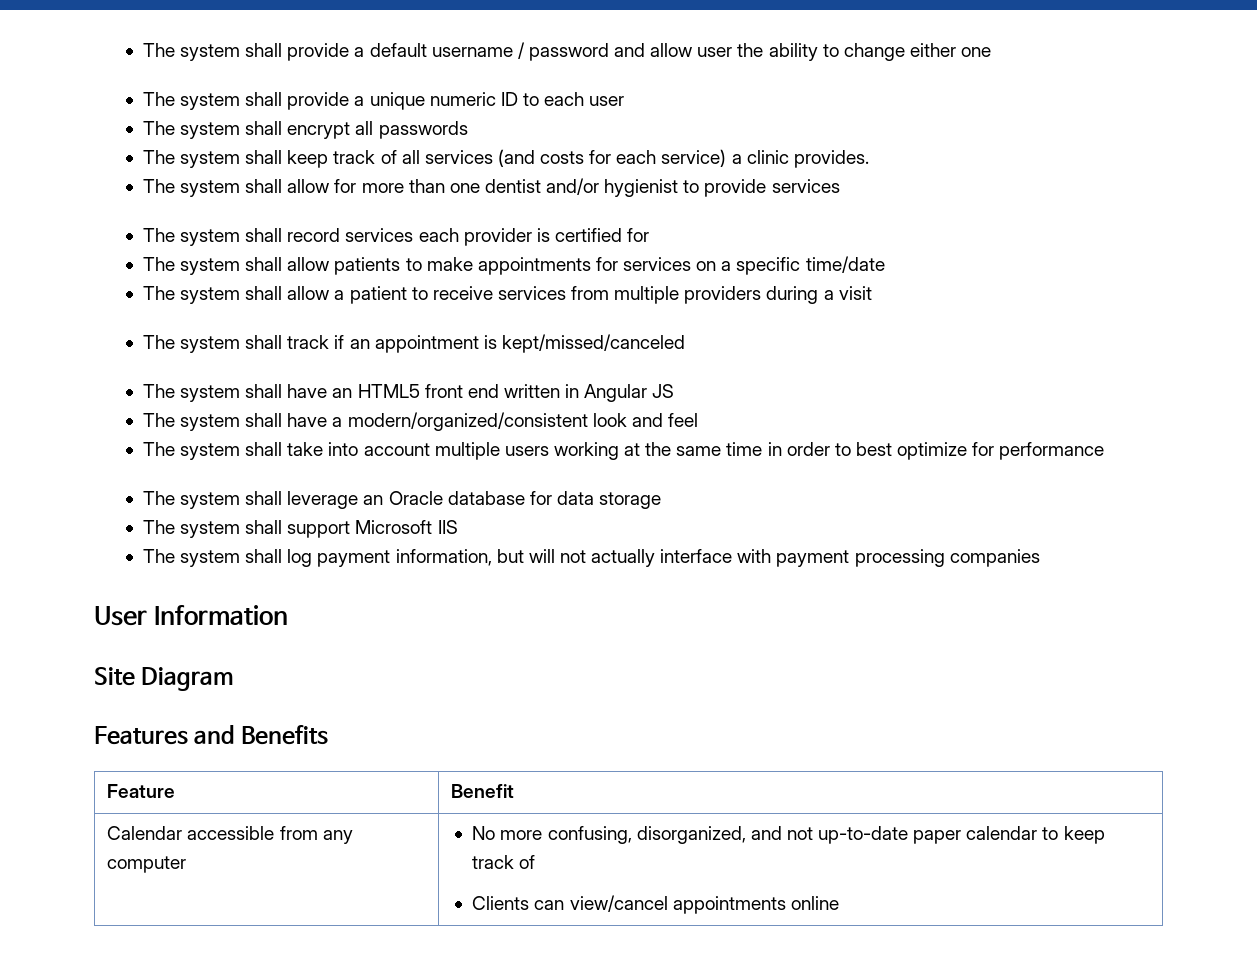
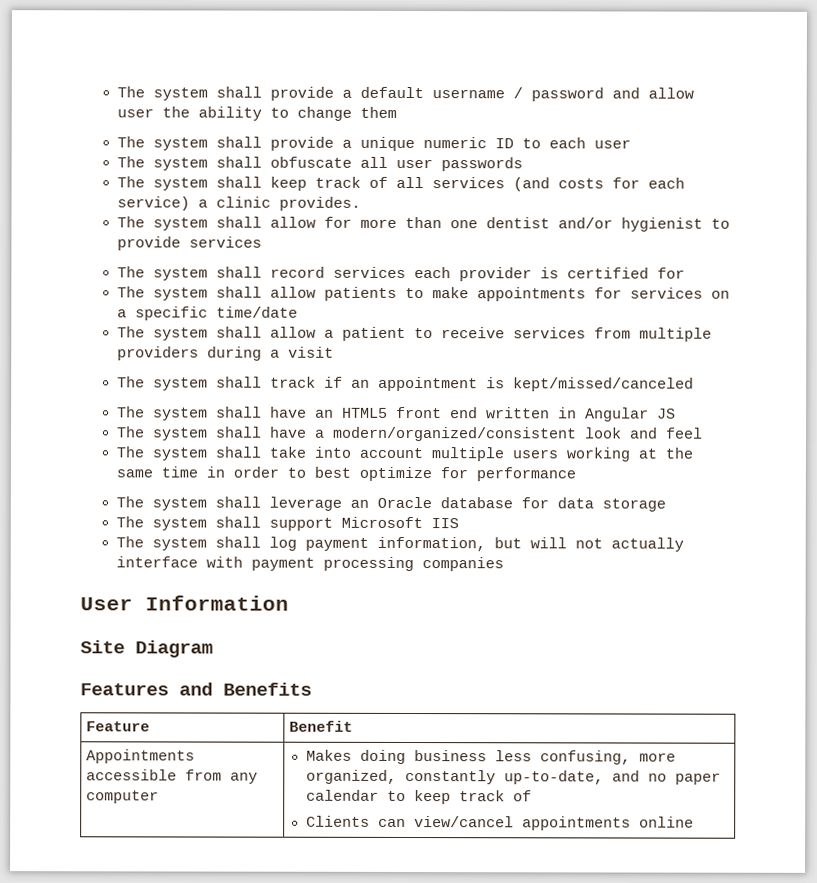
[910,43,992,57] either one -> [359,106,397,118] them
[287,121,374,139] encrypt all -> [269,156,433,169] obfuscate all user
[107,826,183,840] Calendar -> [86,749,196,764] Appointments
[472,826,909,844] No more confusing, disorganized, and not up-to-date -> [305,749,676,765] [305,769,667,785] Makes doing business less confusing, more organized, constantly up-to-date, and no

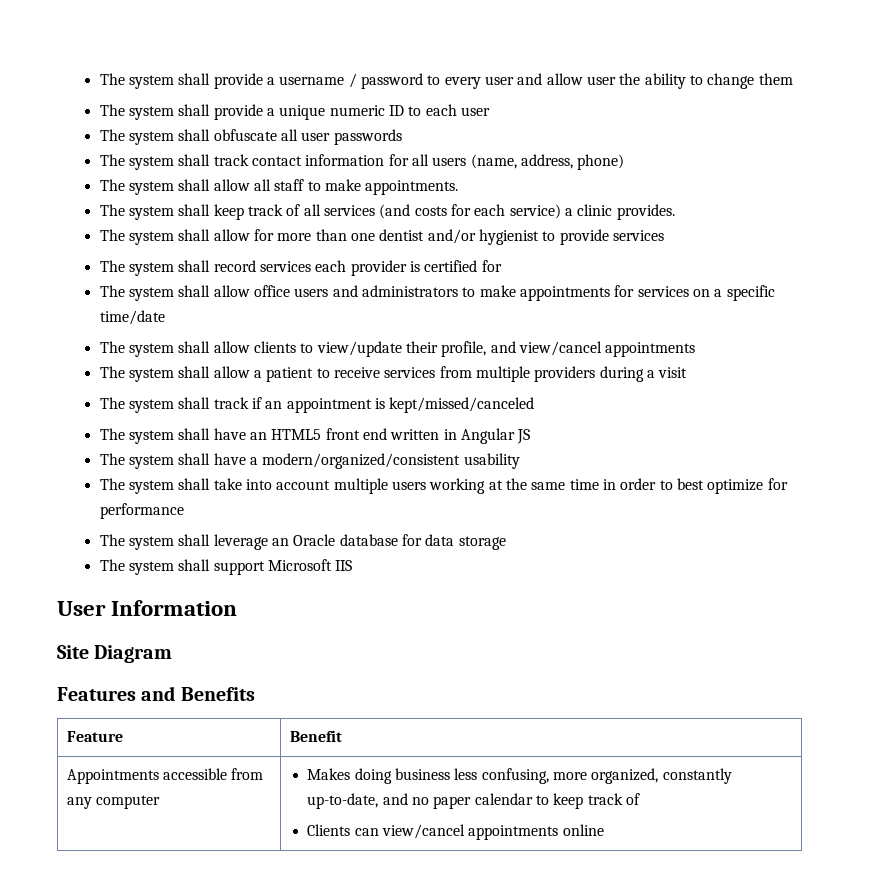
[116,86,424,101] The system shall provide a default -> [99,73,276,89] The system shall provide a
(604, 94) none -> [427,75,515,89] to every user
(523, 164) none -> [99,154,625,170] [99,179,459,195] // The system shall track contact information for all users (name, address, phone) // The system shall allow all staff to make appointments.
[323,286,397,301] patients -> [254,285,459,297] office users and administrators
(298, 312) none -> [99,341,696,357] // The system shall allow clients to view/update their profile, and view/cancel appointments
[584,427,703,439] look and feel -> [463,453,520,469] usability
[115,536,684,552] [115,556,504,572] // The system shall log payment information, but will not actually interface with payment processing companies -> (353, 565) none

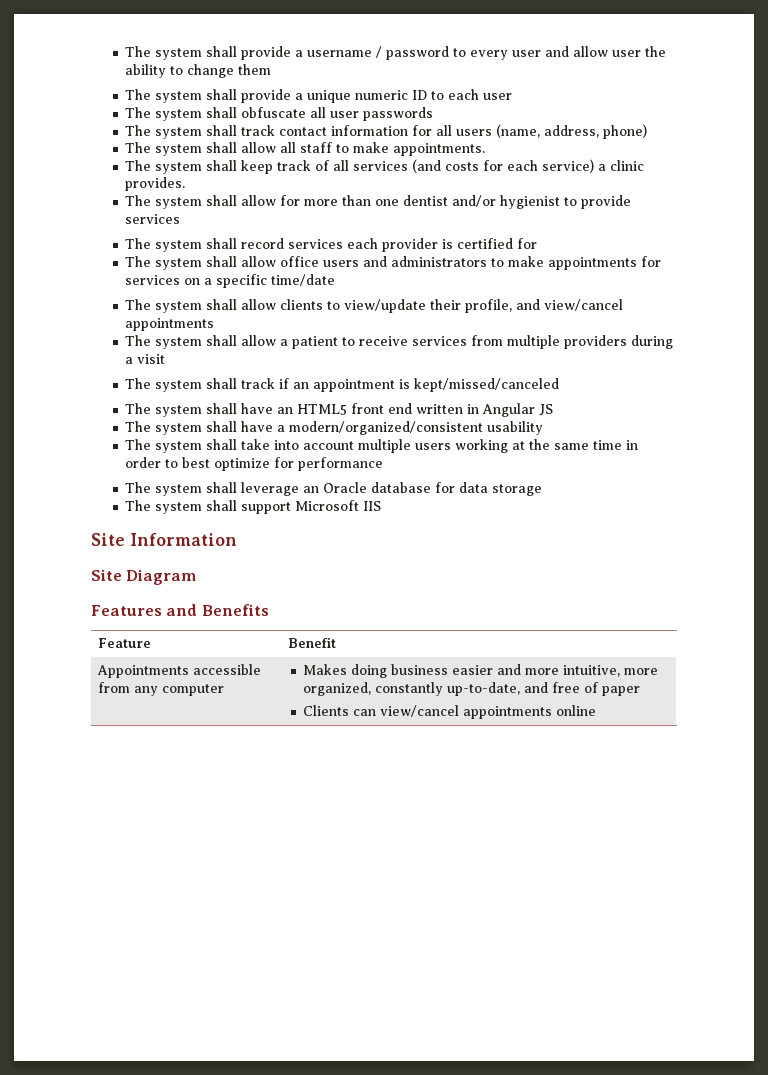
[57,601,106,616] User -> [91,533,125,546] Site
[454,768,549,784] less confusing, -> [452,664,621,677] easier and more intuitive,
[411,797,429,805] no -> [552,682,599,693] free of
[474,793,640,809] calendar to keep track of -> (641, 691) none

